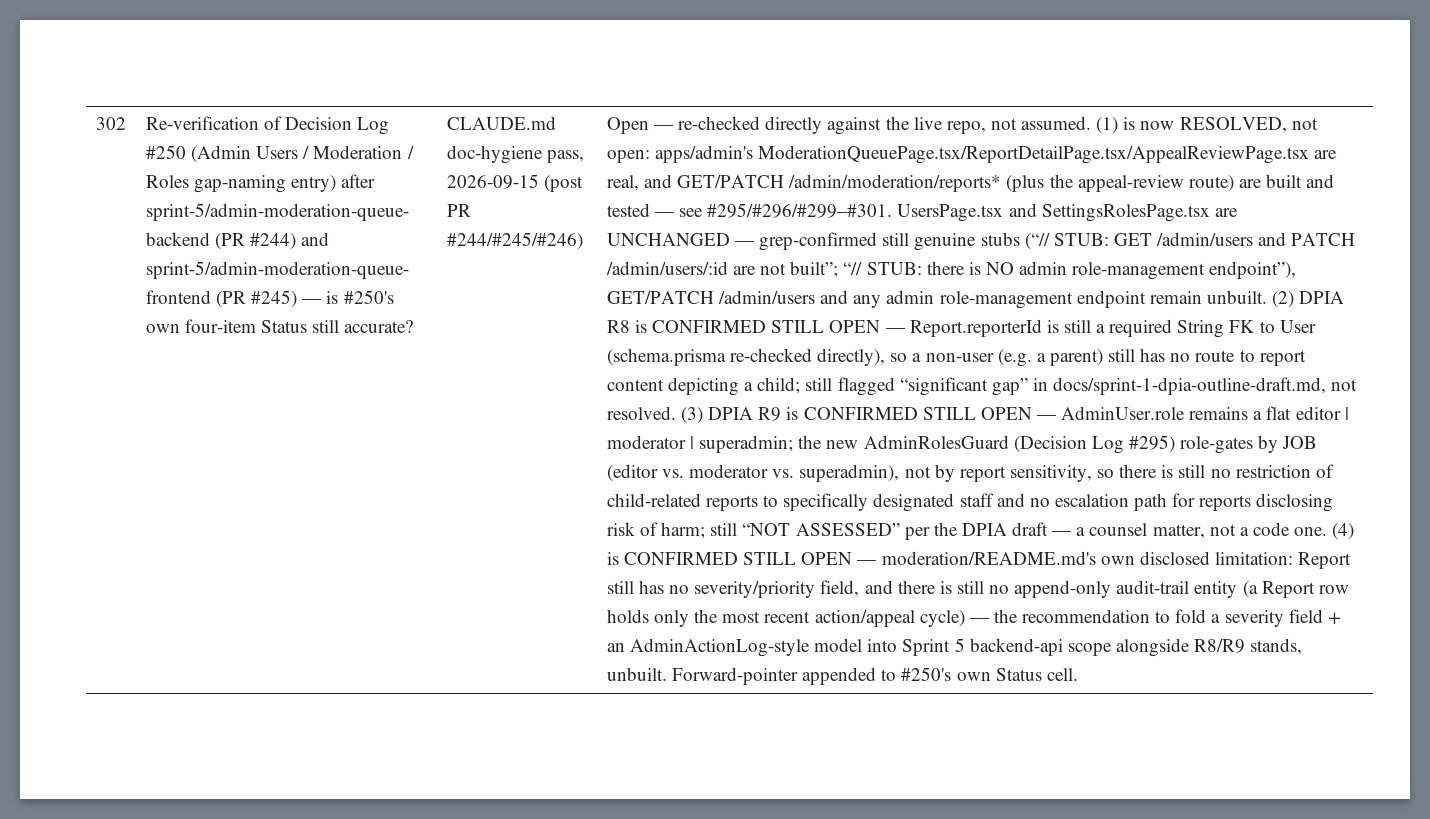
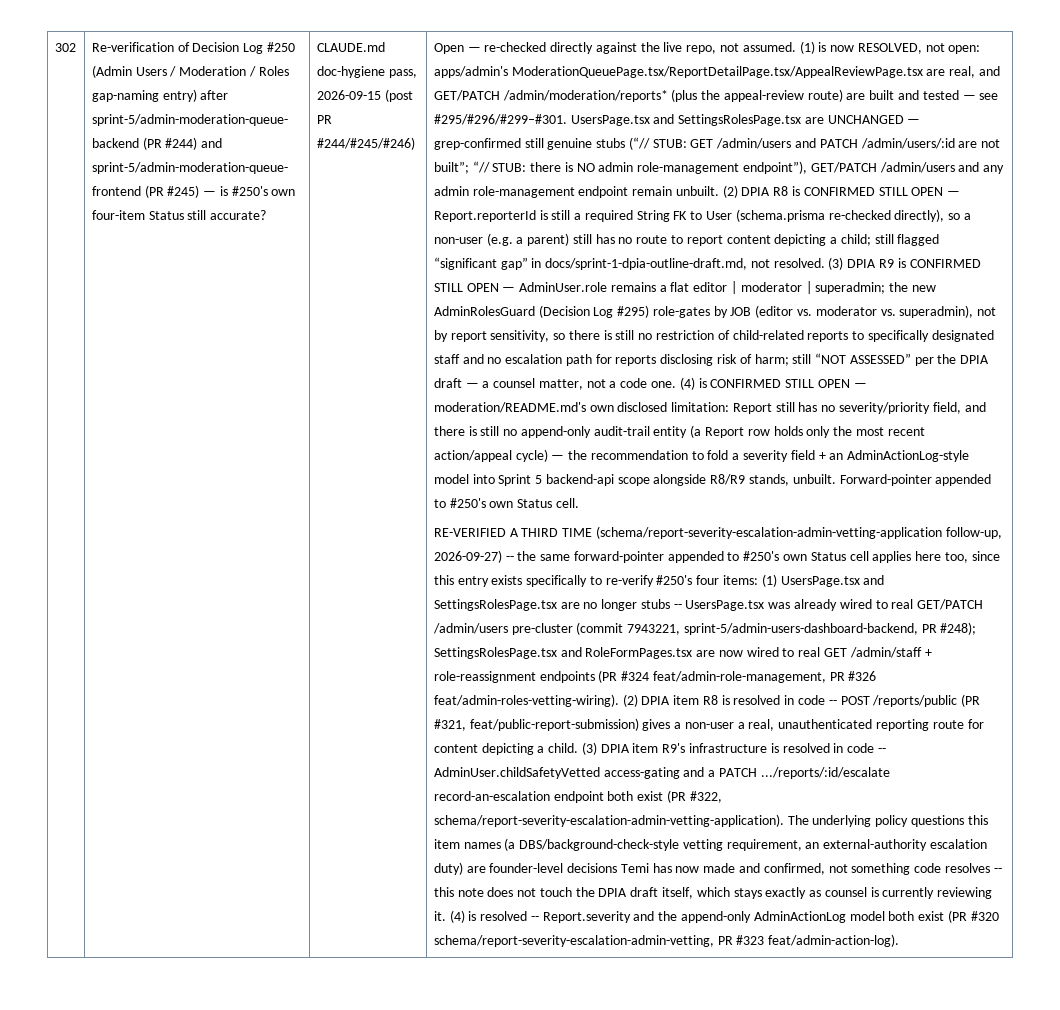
(1078, 674) none -> [433,526,1002,539] [433,550,1000,563] [433,574,885,587] [433,599,984,611] [432,622,977,635] [433,647,932,659] [433,670,877,683] [433,694,981,707] [433,718,984,731] [433,742,886,755] [433,767,890,779] [433,790,722,803] [433,814,988,827] [433,838,988,851] [433,862,1002,875] [433,887,993,899] [433,910,999,923] [433,934,900,947] // RE-VERIFIED A THIRD TIME (schema/report-severity-escalation-admin-vetting-application follow-up, 2026-09-27) -- the same forward-pointer appended to #250's own Status cell applies here too, since this entry exists specifically to re-verify #250's four items: (1) UsersPage.tsx and SettingsRolesPage.tsx are no longer stubs -- UsersPage.tsx was already wired to real GET/PATCH /admin/users pre-cluster (commit 7943221, sprint-5/admin-users-dashboard-backend, PR #248); SettingsRolesPage.tsx and RoleFormPages.tsx are now wired to real GET /admin/staff + role-reassignment endpoints (PR #324 feat/admin-role-management, PR #326 feat/admin-roles-vetting-wiring). (2) DPIA item R8 is resolved in code -- POST /reports/public (PR #321, feat/public-report-submission) gives a non-user a real, unauthenticated reporting route for content depicting a child. (3) DPIA item R9's infrastructure is resolved in code -- AdminUser.childSafetyVetted access-gating and a PATCH .../reports/:id/escalate record-an-escalation endpoint both exist (PR #322, schema/report-severity-escalation-admin-vetting-application). The underlying policy questions this item names (a DBS/background-check-style vetting requirement, an external-authority escalation duty) are founder-level decisions Temi has now made and confirmed, not something code resolves -- this note does not touch the DPIA draft itself, which stays exactly as counsel is currently reviewing it. (4) is resolved -- Report.severity and the append-only AdminActionLog model both exist (PR #320 schema/report-severity-escalation-admin-vetting, PR #323 feat/admin-action-log).

